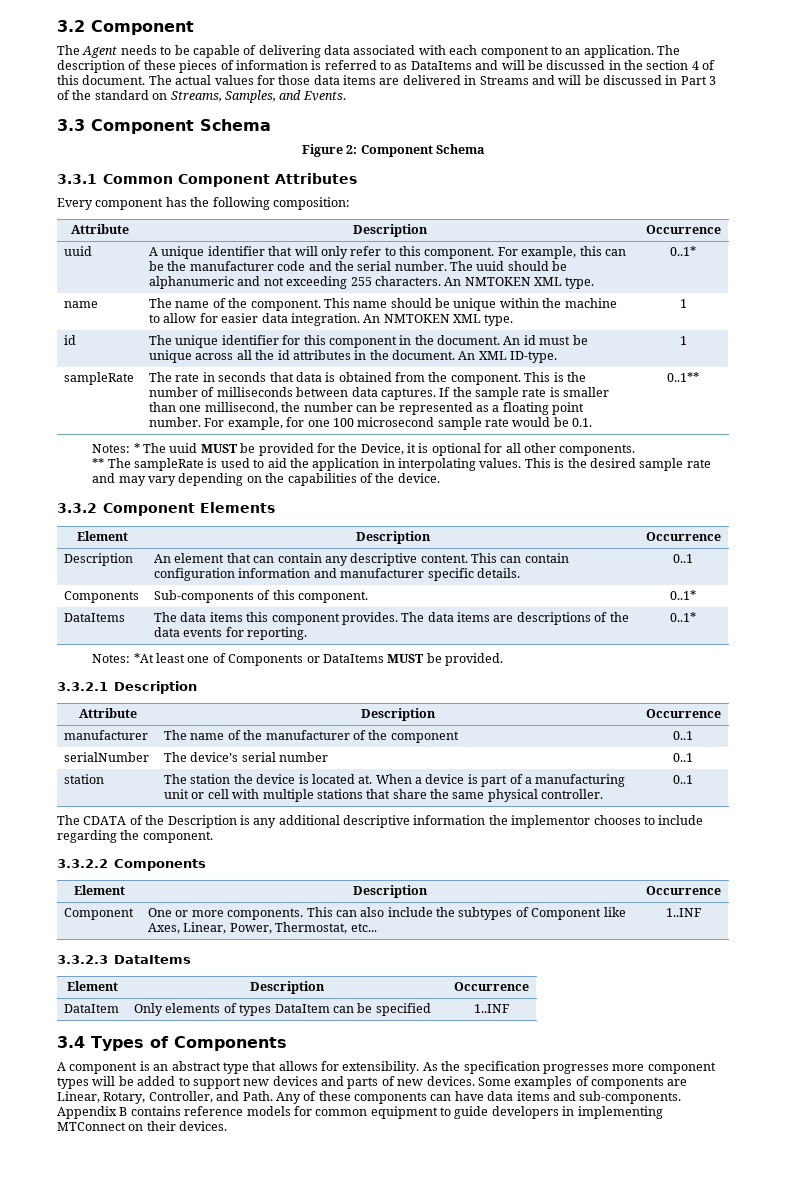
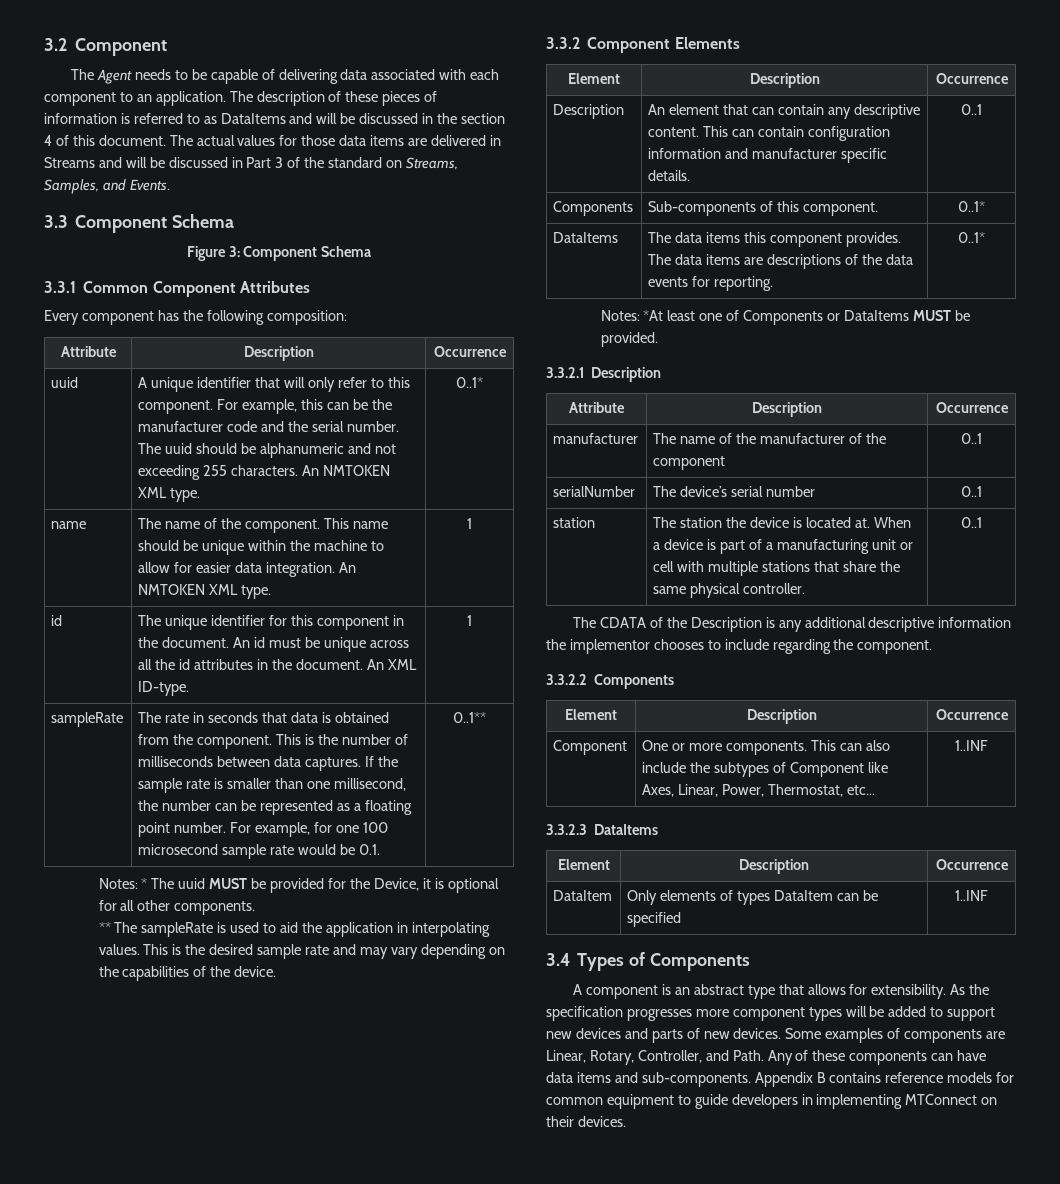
[346,145,358,154] 2: -> [228,246,240,257] 3:

